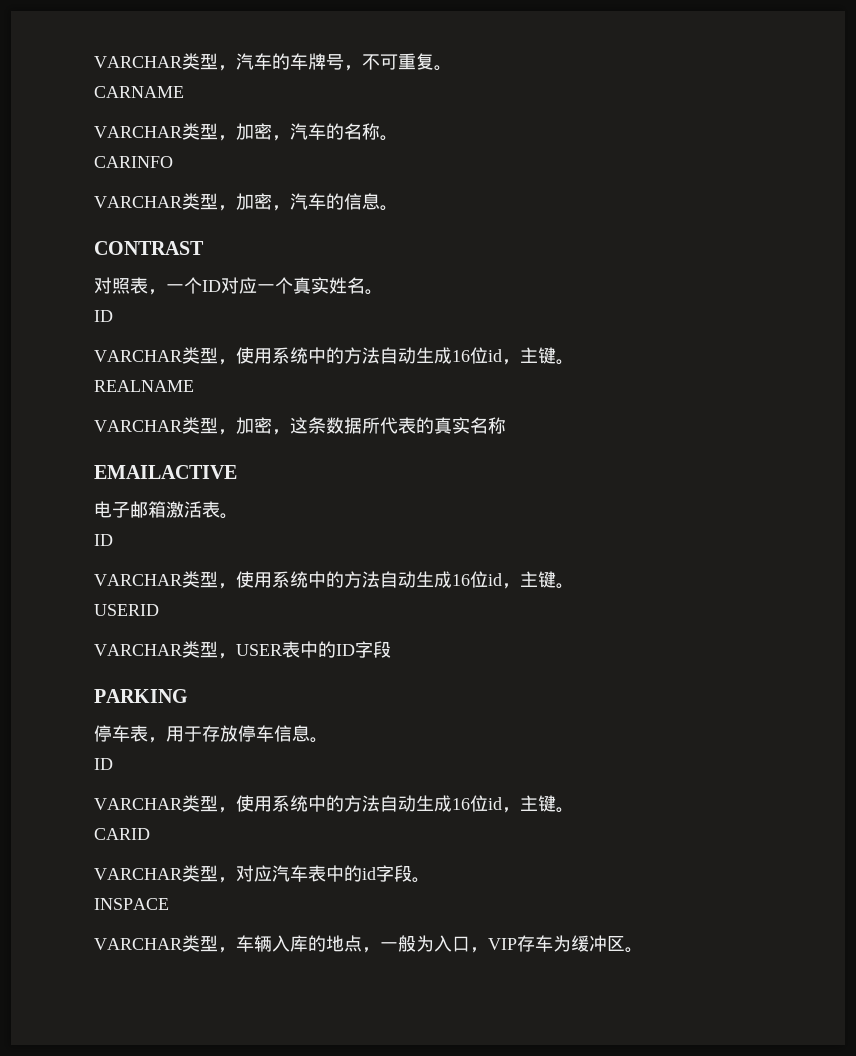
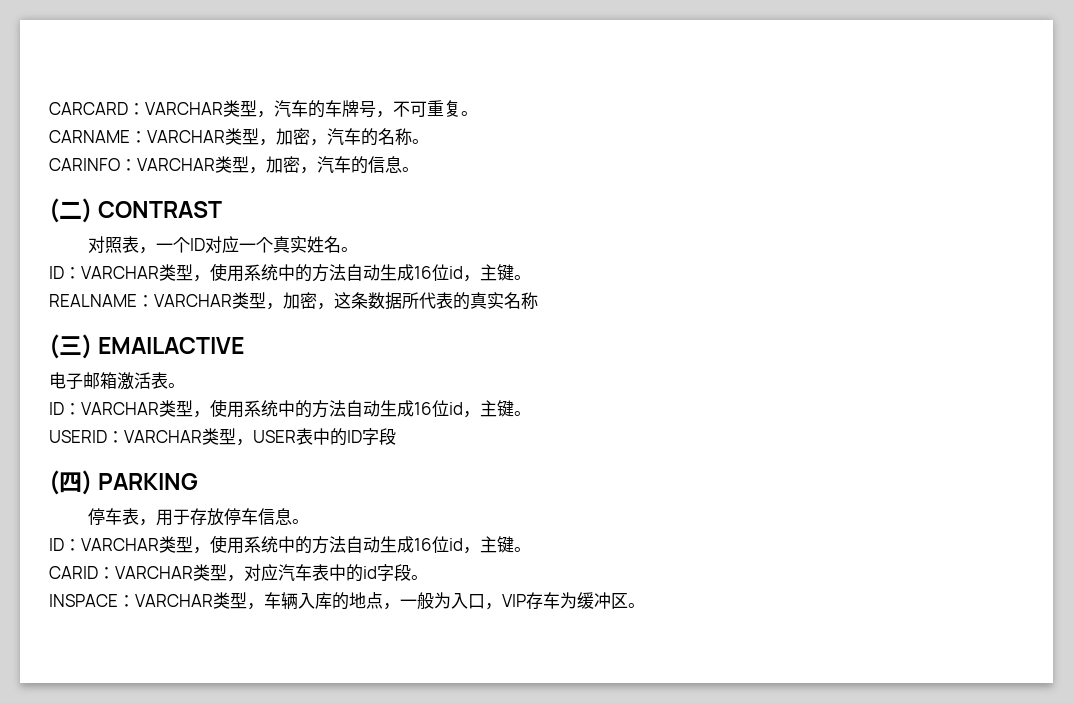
(94, 62) none -> [49,102,145,115] CARCARD：
(184, 92) // -> [130,131,147,143] ：
(173, 162) // -> [120,159,137,171] ：
(398, 208) none -> [49,198,92,223] (二)
(113, 316) // -> [64,267,81,279] ：
(194, 386) // -> [137,295,154,307] ：
(506, 425) none -> [49,334,92,359] (三)
(113, 540) // -> [64,403,81,415] ：
(159, 610) // -> [107,431,124,443] ：
(391, 649) none -> [49,470,92,495] (四)
(113, 764) // -> [64,539,81,551] ：
(150, 834) // -> [98,567,115,579] ：
(169, 904) // -> [118,595,135,607] ：

